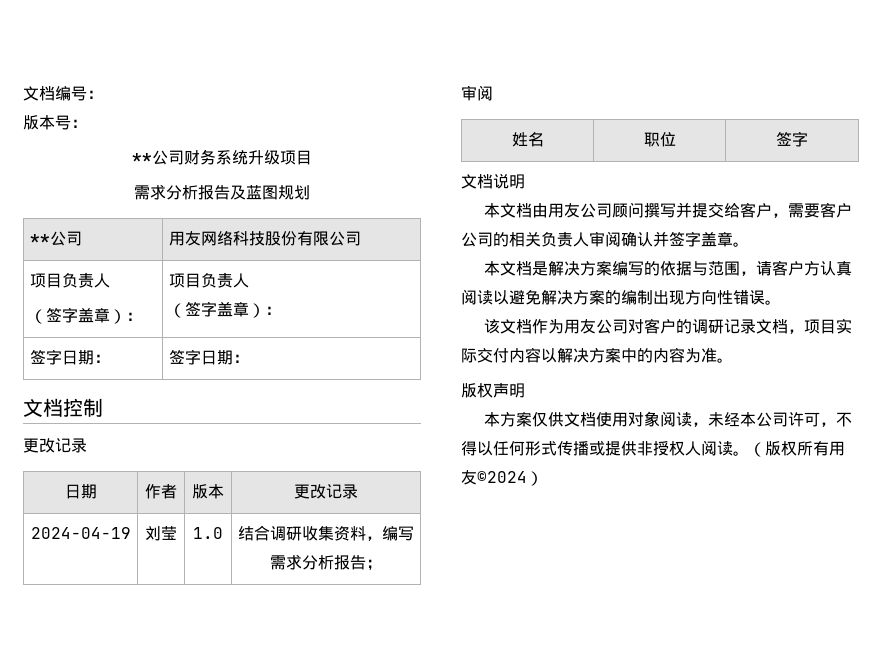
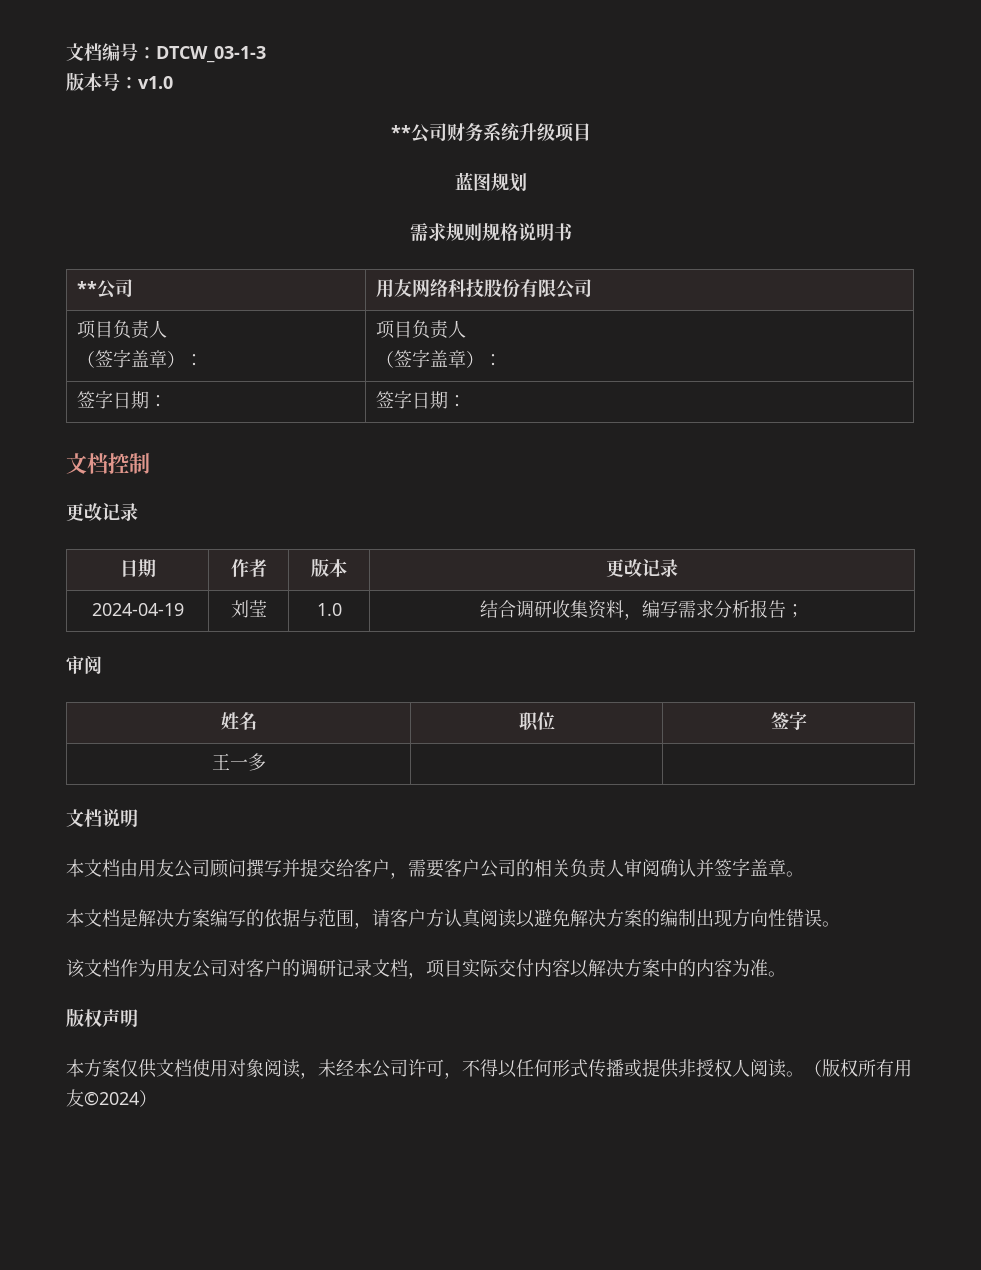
(103, 94) none -> [156,46,266,63] DTCW_03-1-3
(87, 123) none -> [138,76,173,89] v1.0
[134,184,246,200] 需求分析报告及 -> (591, 132) none
(310, 192) none -> [409,223,573,242] // 需求规则规格说明书
(808, 139) none -> [211,753,266,771] // 王一多 | |

